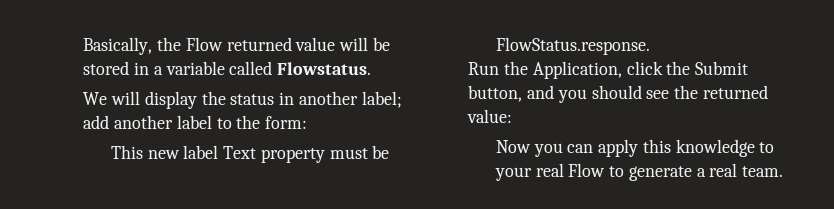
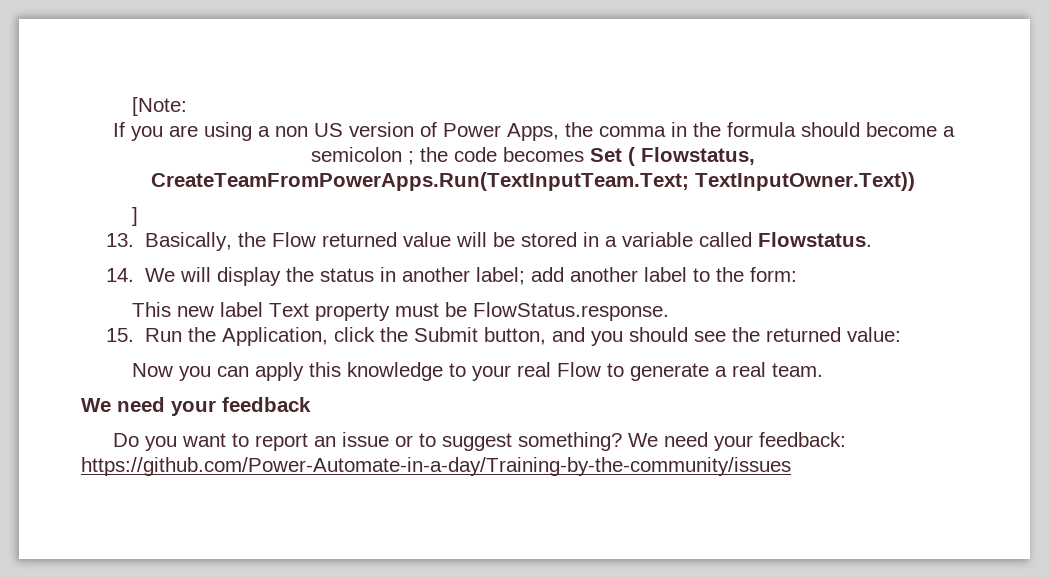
(83, 46) none -> [131,97,187,116] [112,122,955,141] [311,147,755,166] [151,172,915,191] [131,207,138,226] [106,233,135,247] [Note: // If you are using a non US version of Power Apps, the comma in the formula should become a semicolon ; the code becomes Set ( Flowstatus, CreateTeamFromPowerApps.Run(TextInputTeam.Text; TextInputOwner.Text)) // ] // 13.
(372, 68) none -> [106,268,135,282] 14.
(650, 46) none -> [106,328,135,342] 15.
(783, 171) none -> [81,397,311,416] [113,432,847,451] [81,457,791,476] // We need your feedback // Do you want to report an issue or to suggest something? We need your feedback: https://github.com/Power-Automate-in-a-day/Training-by-the-community/issues

